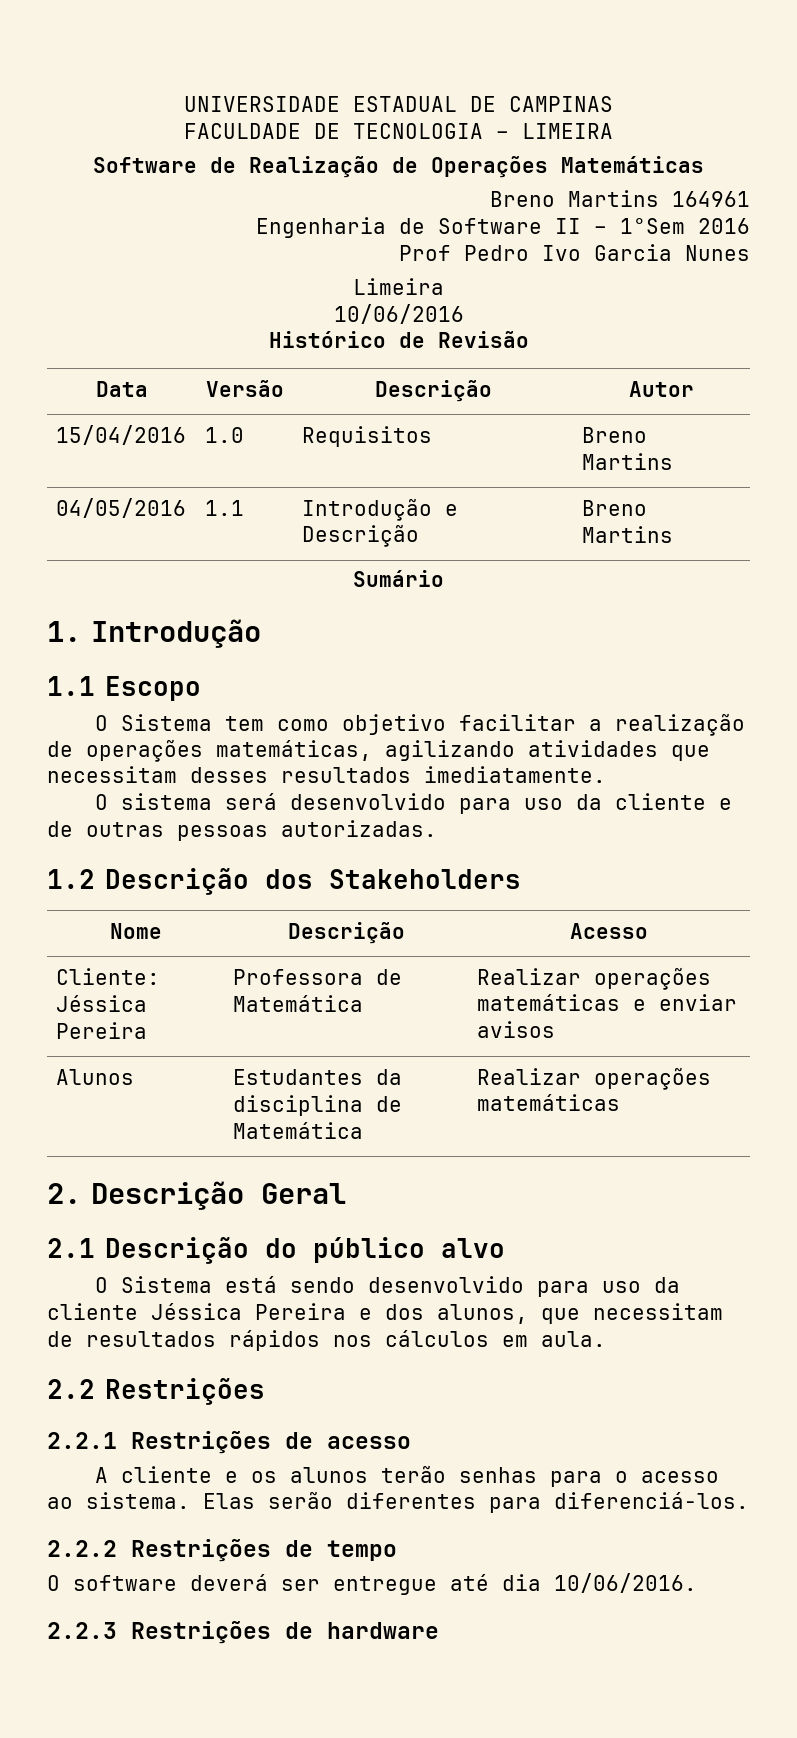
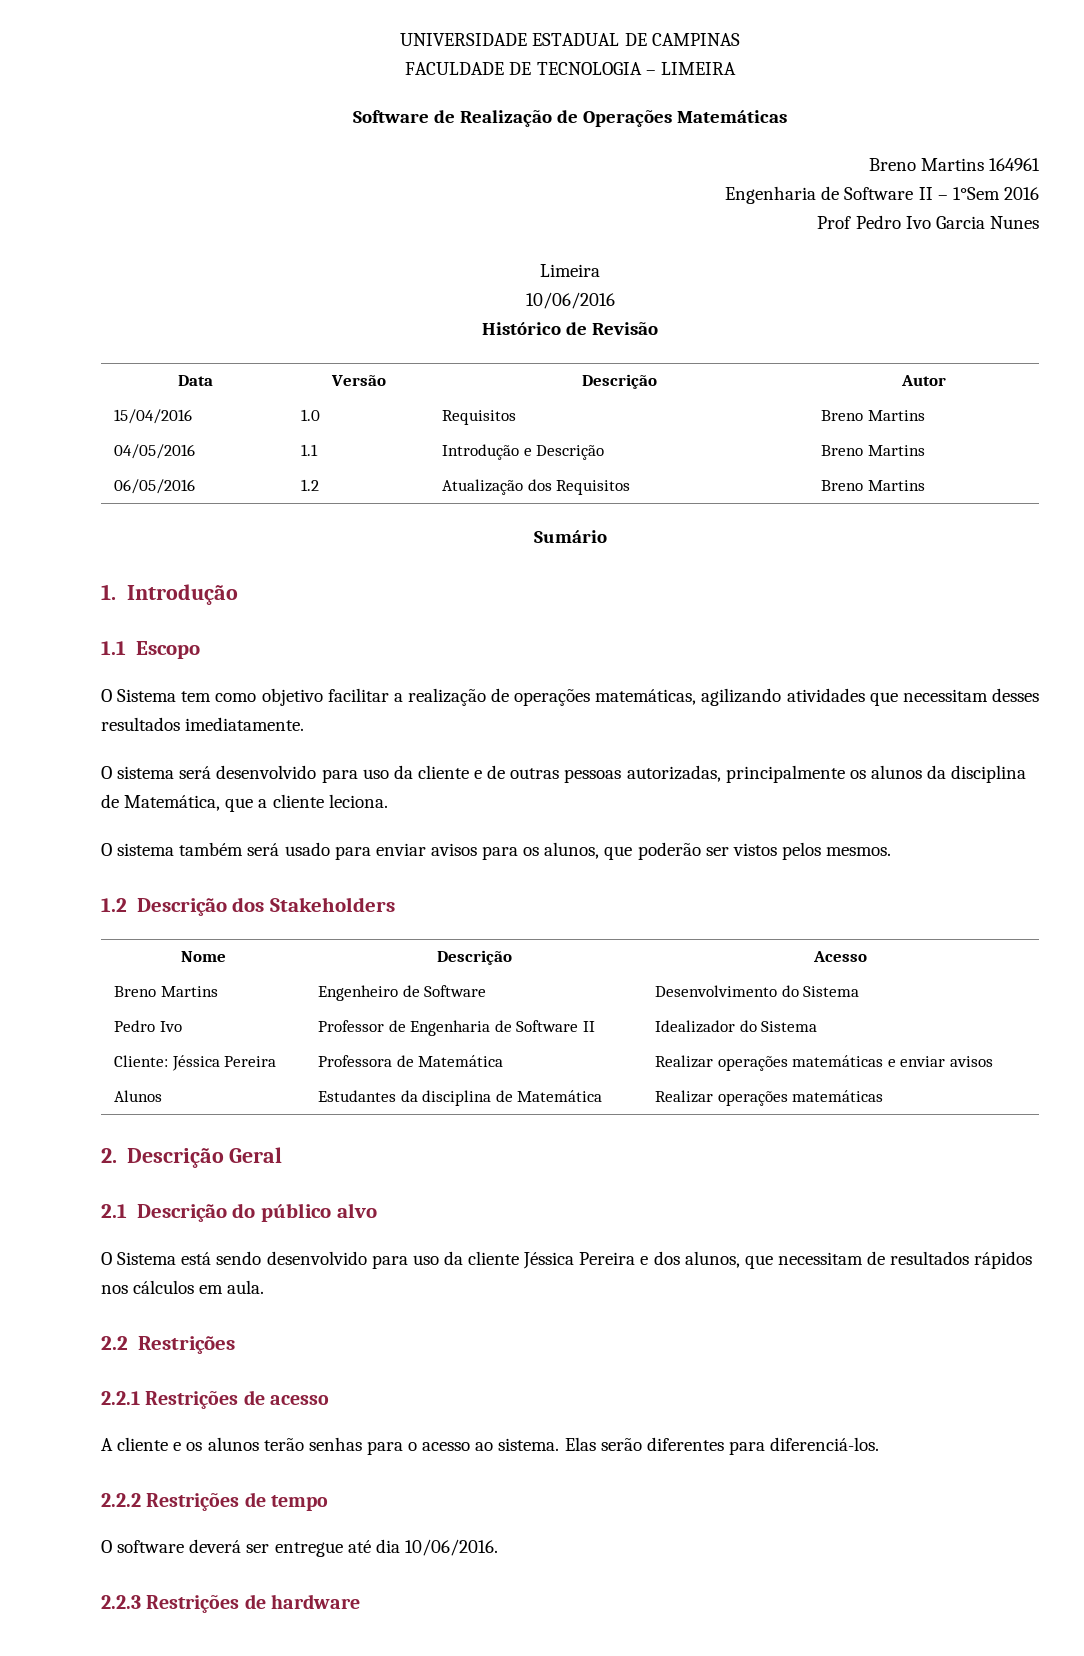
(674, 534) none -> [114,479,196,494] [301,479,320,491] [442,479,631,495] [821,480,925,491] // 06/05/2016 | 1.2 | Atualização dos Requisitos | Breno Martins
[281,820,437,837] autorizadas. -> [626,765,1027,783] [101,794,388,812] [101,842,892,860] autorizadas, principalmente os alunos da disciplina de Matemática, que a cliente leciona. // O sistema também será usado para enviar avisos para os alunos, que poderão ser vistos pelos mesmos.
(649, 931) none -> [114,986,218,997] [318,985,487,1001] [655,985,860,997] [114,1020,182,1032] [318,1020,596,1036] [655,1020,818,1033] // Breno Martins | Engenheiro de Software | Desenvolvimento do Sistema // Pedro Ivo | Professor de Engenharia de Software II | Idealizador do Sistema

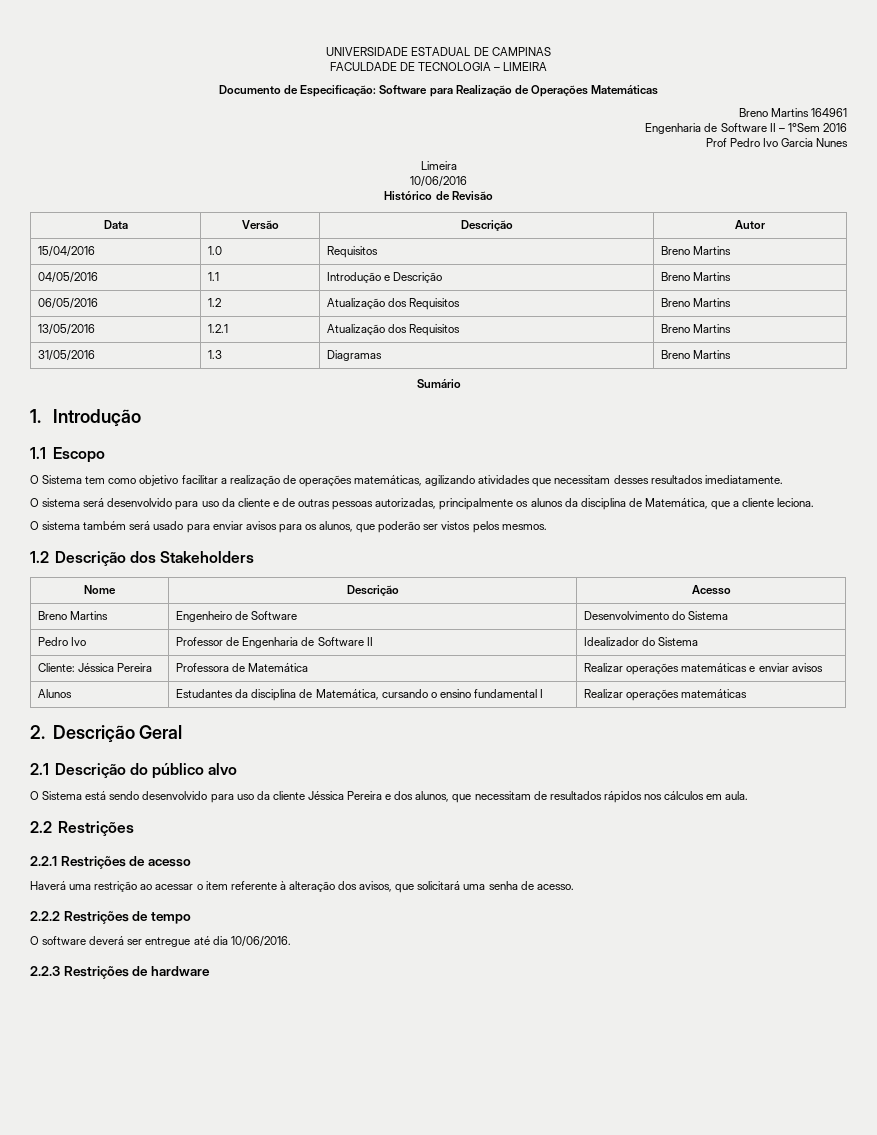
[352,110,455,123] Software de -> [219,85,453,97] Documento de Especificação: Software para
(925, 485) none -> [38,324,96,335] [208,324,229,333] [327,324,461,336] [661,324,732,333] [38,350,96,361] [208,350,223,359] [327,350,383,361] [661,350,732,359] // 13/05/2016 | 1.2.1 | Atualização dos Requisitos | Breno Martins // 31/05/2016 | 1.3 | Diagramas | Breno Martins
[517,1090,603,1102] Matemática -> [315,689,544,700] Matemática, cursando o ensino fundamental I
[101,1437,880,1455] A cliente e os alunos terão senhas para o acesso ao sistema. Elas serão diferentes para diferenciá-los. -> [30,881,574,893] Haverá uma restrição ao acessar o item referente à alteração dos avisos, que solicitará uma senha de acesso.

